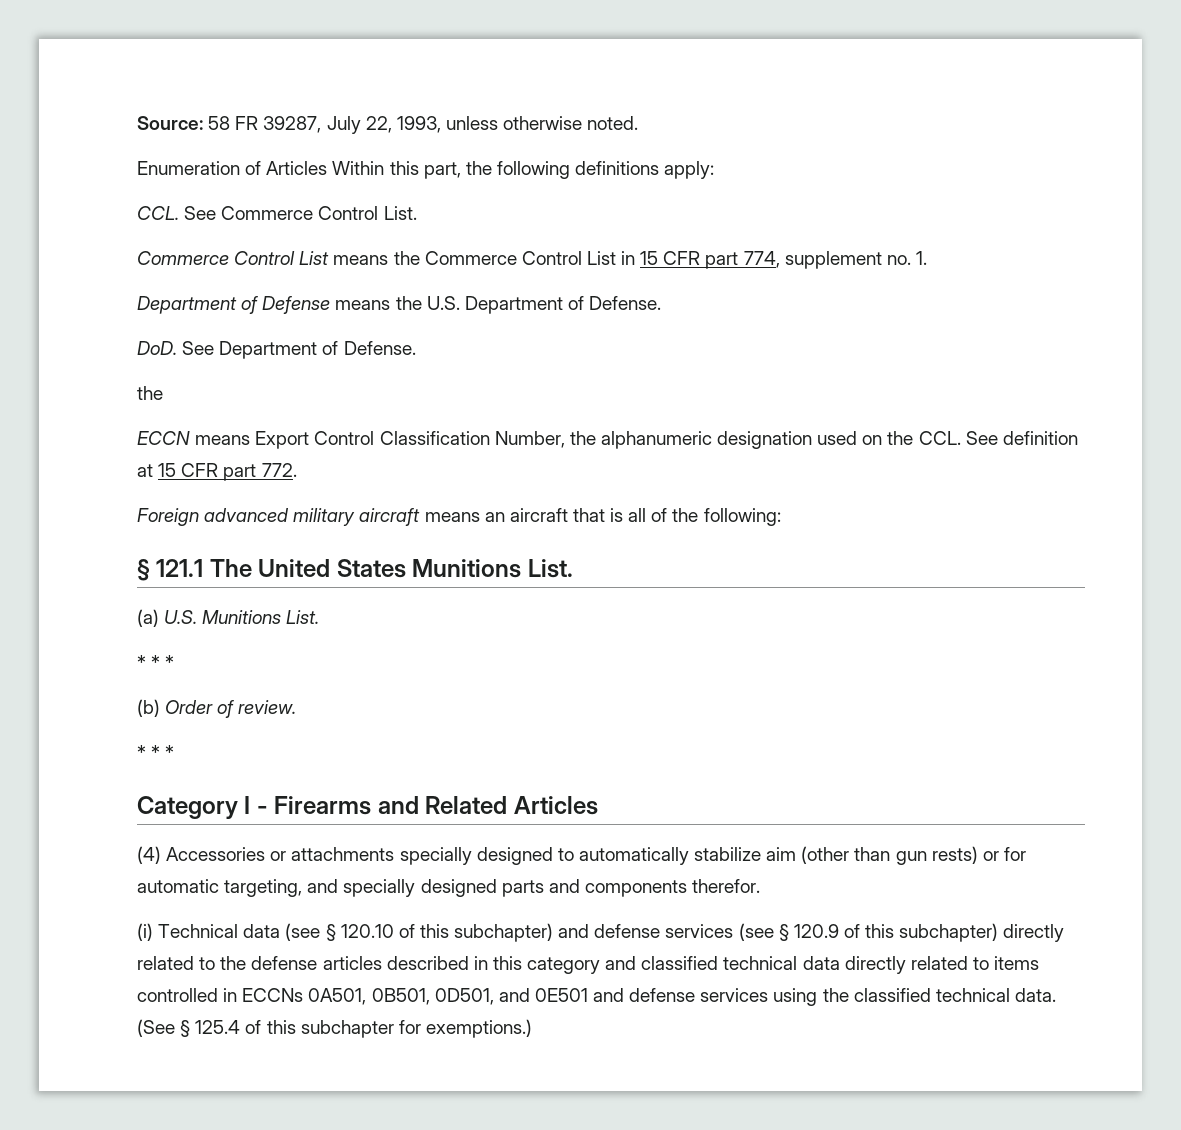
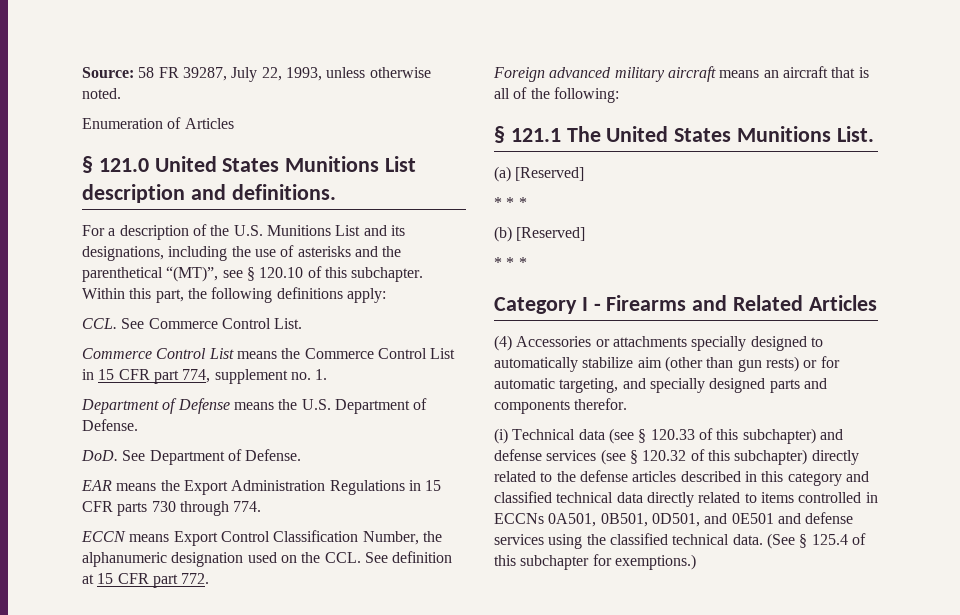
(328, 168) none -> [82,156,417,173] [82,184,336,203] [82,224,405,240] [82,245,402,261] [82,266,424,282] // § 121.0 United States Munitions List description and definitions. // For a description of the U.S. Munitions List and its designations, including the use of asterisks and the parenthetical “(MT)”, see § 120.10 of this subchapter.
[137,386,163,400] the -> [81,480,442,495] [82,501,262,516] EAR means the Export Administration Regulations in 15 CFR parts 730 through 774.
[164,610,320,624] U.S. Munitions List. -> [515,167,585,181] [Reserved]
[165,700,297,718] Order of review. -> [516,227,586,241] [Reserved]
[340,924,394,938] 120.10 -> [650,429,695,440] 120.33
[793,924,839,938] 120.9 -> [642,450,687,461] 120.32

